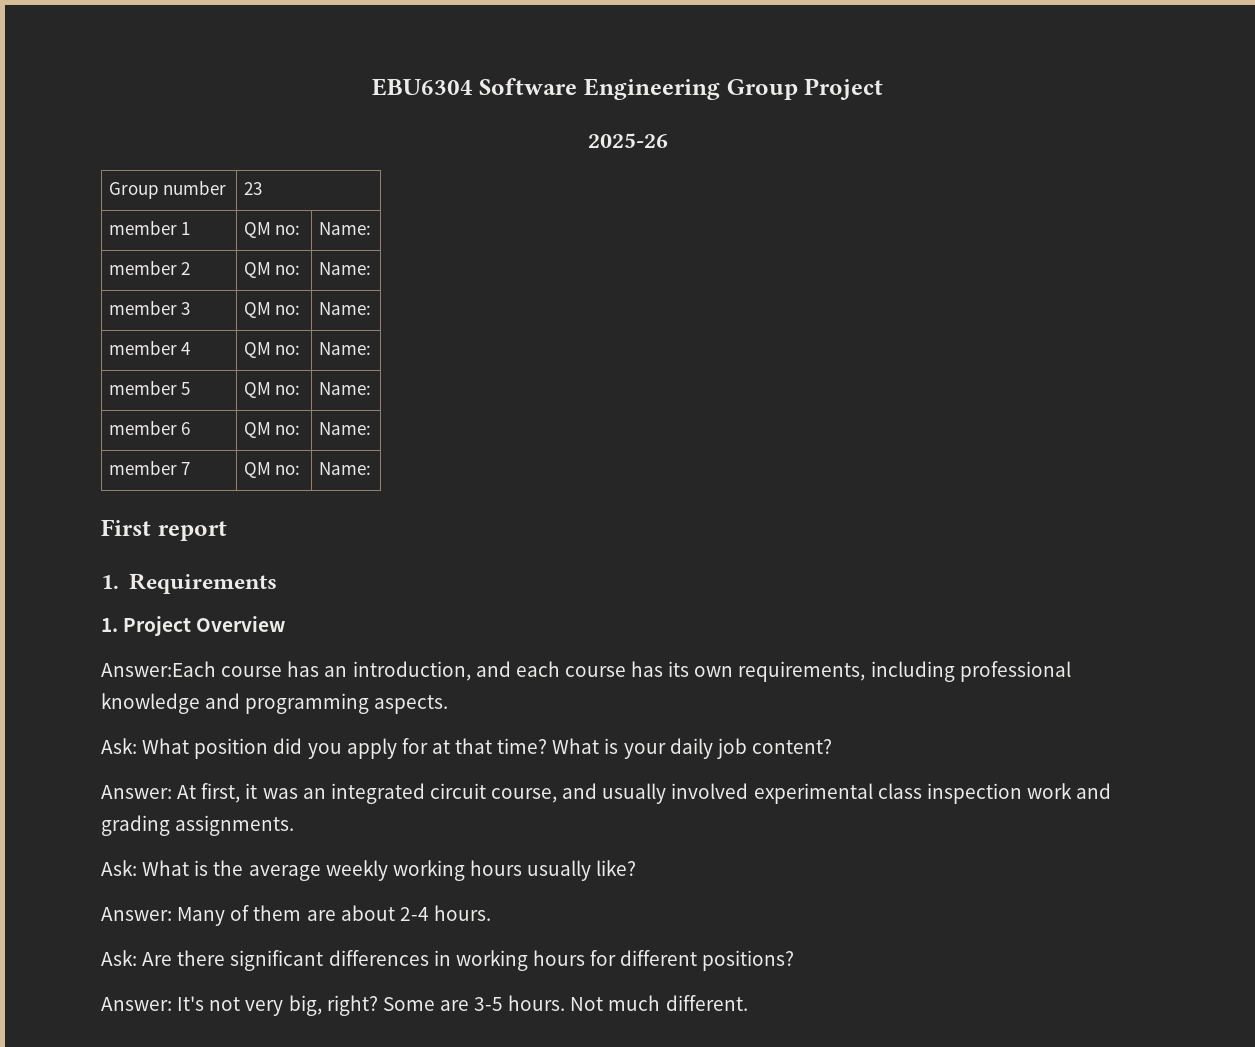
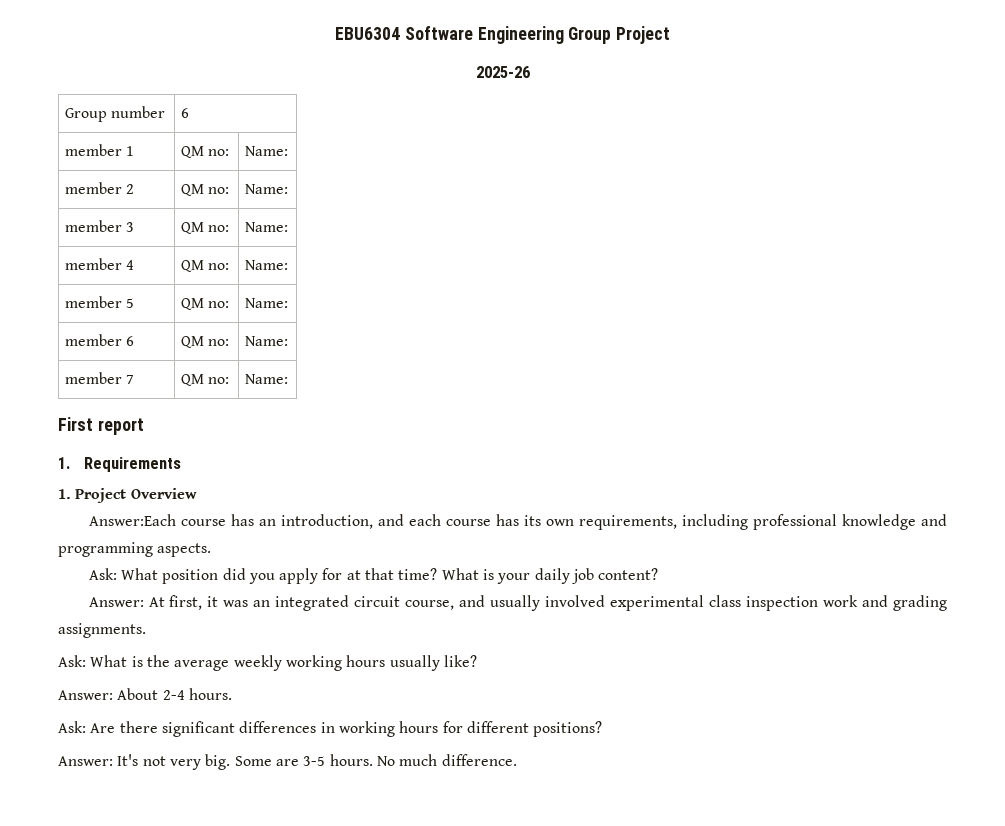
[243,182,262,195] 23 -> [180,108,189,118] 6
[177,905,395,926] Many of them are about -> [117,688,159,700] About
[288,995,378,1016] big, right? -> [205,754,231,770] big.
[570,995,748,1011] Not much different. -> [376,754,517,766] No much difference.

